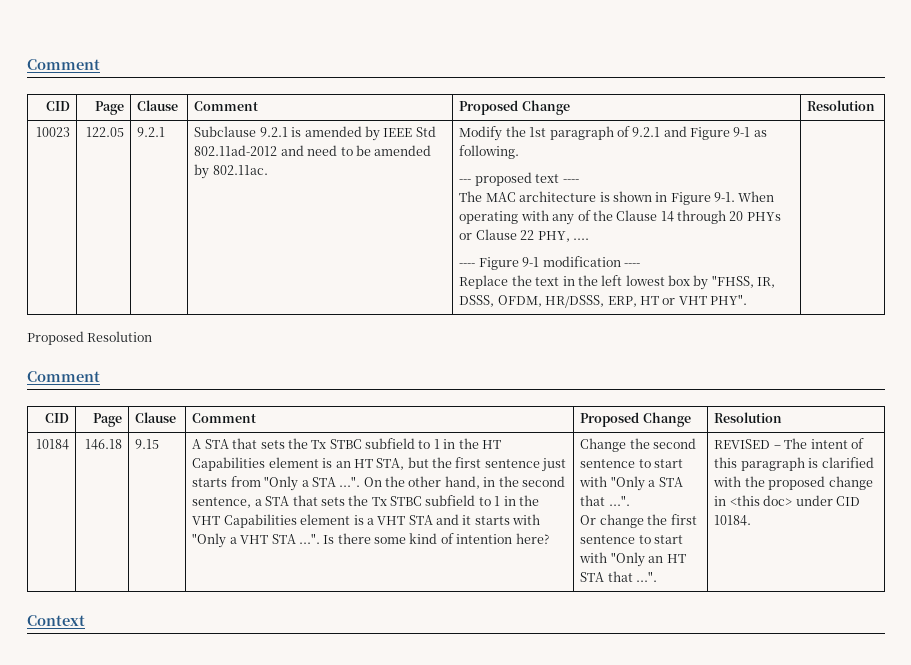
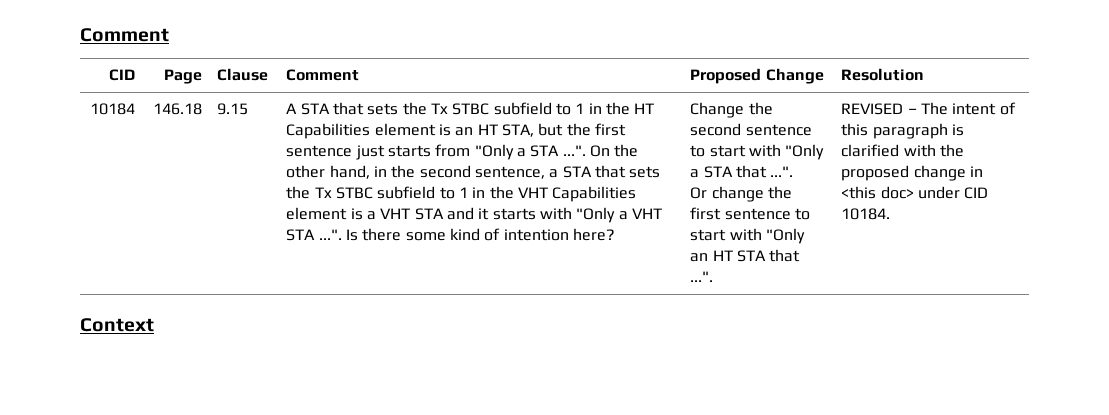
[27,59,100,70] [45,101,70,111] [94,101,124,115] [137,100,179,111] [194,101,259,111] [459,100,570,115] [807,100,876,111] [35,127,70,137] [85,127,124,137] [137,127,166,137] [194,126,436,141] [194,145,432,156] [194,164,268,179] [459,126,767,141] [459,145,520,159] [459,172,579,186] [459,191,775,205] [459,210,781,225] [459,229,589,242] [459,256,640,270] [459,275,776,290] [459,294,748,308] [27,331,153,345] [27,371,100,382] [44,413,69,423] [92,413,122,427] [135,412,177,423] [192,413,257,423] [580,412,691,427] [714,412,783,423] Comment // CID | Page | Clause | Comment | Proposed Change | Resolution // 10023 | 122.05 | 9.2.1 | Subclause 9.2.1 is amended by IEEE Std 802.11ad-2012 and need to be amended by 802.11ac. | Modify the 1st paragraph of 9.2.1 and Figure 9-1 as following. // --- proposed text ---- // The MAC architecture is shown in Figure 9-1. When operating with any of the Clause 14 through 20 PHYs or Clause 22 PHY, .... // ---- Figure 9-1 modification ---- // Replace the text in the left lowest box by "FHSS, IR, DSSS, OFDM, HR/DSSS, ERP, HT or VHT PHY". | // Proposed Resolution // Comment // CID | Page | Clause | Comment | Proposed Change | Resolution -> [80,28,169,42] [108,69,135,81] [163,69,202,84] [217,68,269,81] [286,69,360,81] [690,68,824,84] [841,68,925,81] Comment // CID | Page | Clause | Comment | Proposed Change | Resolution

